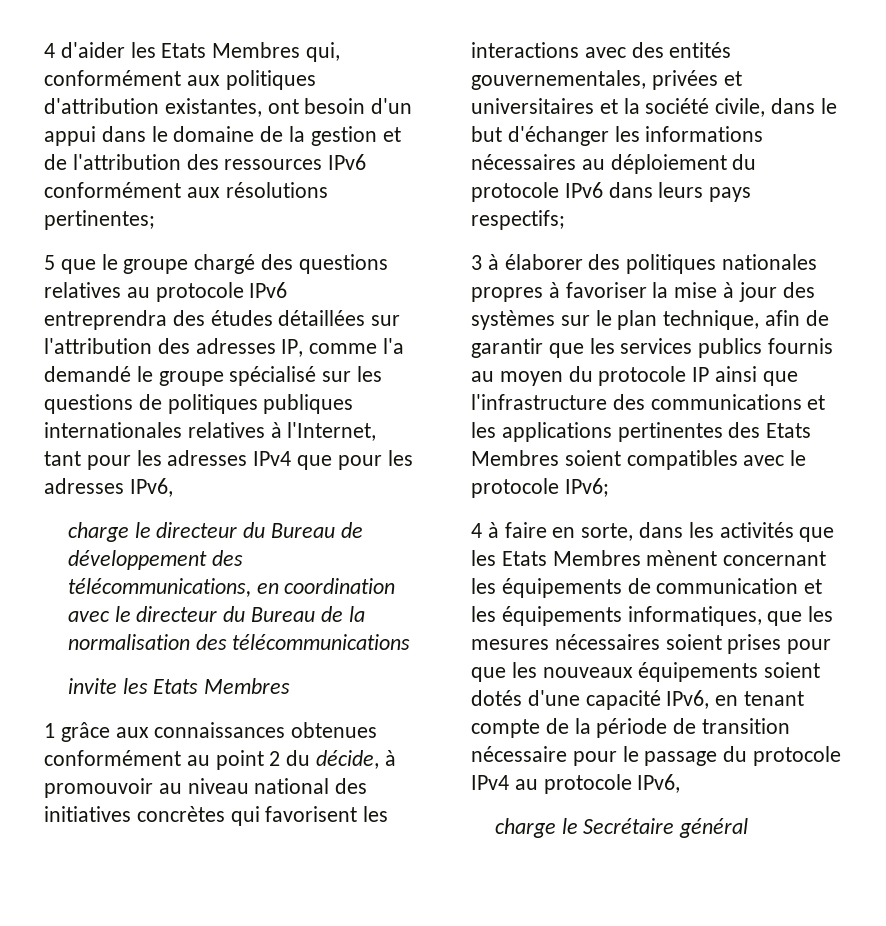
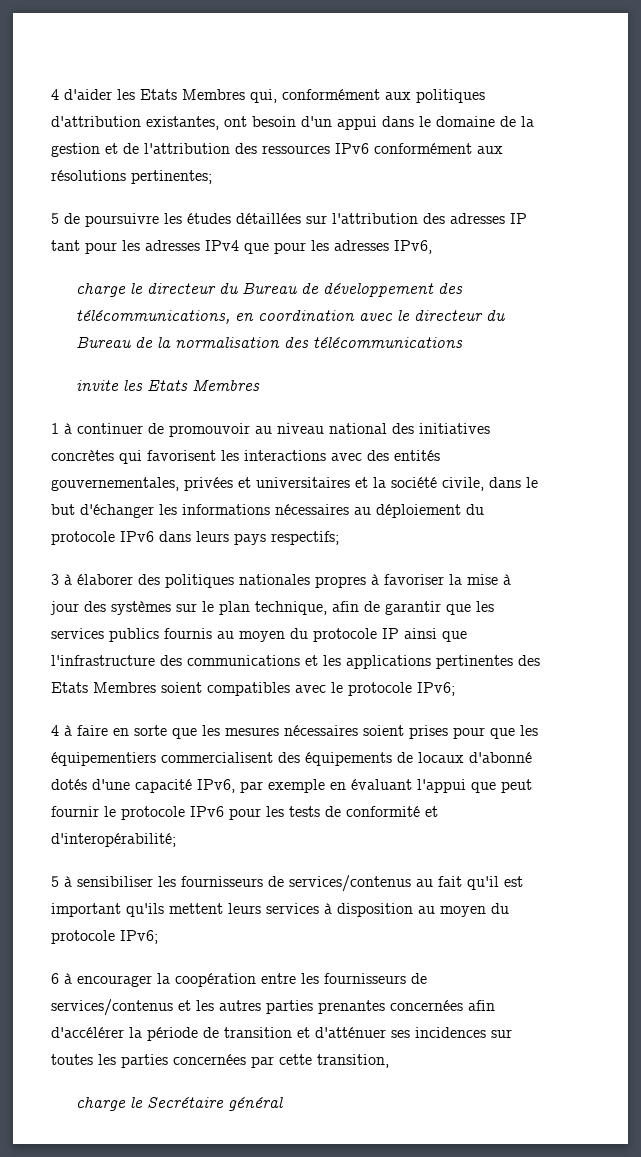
[60,254,388,274] [44,282,288,302] [44,310,205,330] que le groupe chargé des questions relatives au protocole IPv6 entreprendra des -> [64,213,182,227] de poursuivre les
[281,338,405,357] [44,366,383,386] [44,394,354,414] [44,422,377,441] IP, comme l'a demandé le groupe spécialisé sur les questions de politiques publiques internationales relatives à l'Internet, -> [510,213,527,224] IP
[60,722,378,742] [44,750,396,770] grâce aux connaissances obtenues conformément au point 2 du décide, à -> [64,423,164,434] à continuer de
[581,522,835,542] [471,550,827,566] [471,578,823,598] [471,606,762,626] sorte, dans les activités que les Etats Membres mènent concernant les équipements de communication et les équipements informatiques, -> [134,725,167,736] sorte
[542,662,821,682] [471,690,805,710] [471,718,791,738] [471,746,842,766] [471,774,681,794] nouveaux équipements soient dotés d'une capacité IPv6, en tenant compte de la période de transition nécessaire pour le passage du protocole IPv4 au protocole IPv6, -> [51,752,532,766] [51,779,532,793] [51,806,438,820] [51,833,176,847] [51,875,523,892] [51,903,509,917] [51,930,158,944] [51,973,427,987] [51,999,495,1016] [51,1027,512,1041] [51,1054,389,1068] équipementiers commercialisent des équipements de locaux d'abonné dotés d'une capacité IPv6, par exemple en évaluant l'appui que peut fournir le protocole IPv6 pour les tests de conformité et d'interopérabilité; // 5 à sensibiliser les fournisseurs de services/contenus au fait qu'il est important qu'ils mettent leurs services à disposition au moyen du protocole IPv6; // 6 à encourager la coopération entre les fournisseurs de services/contenus et les autres parties prenantes concernées afin d'accélérer la période de transition et d'atténuer ses incidences sur toutes les parties concernées par cette transition,

